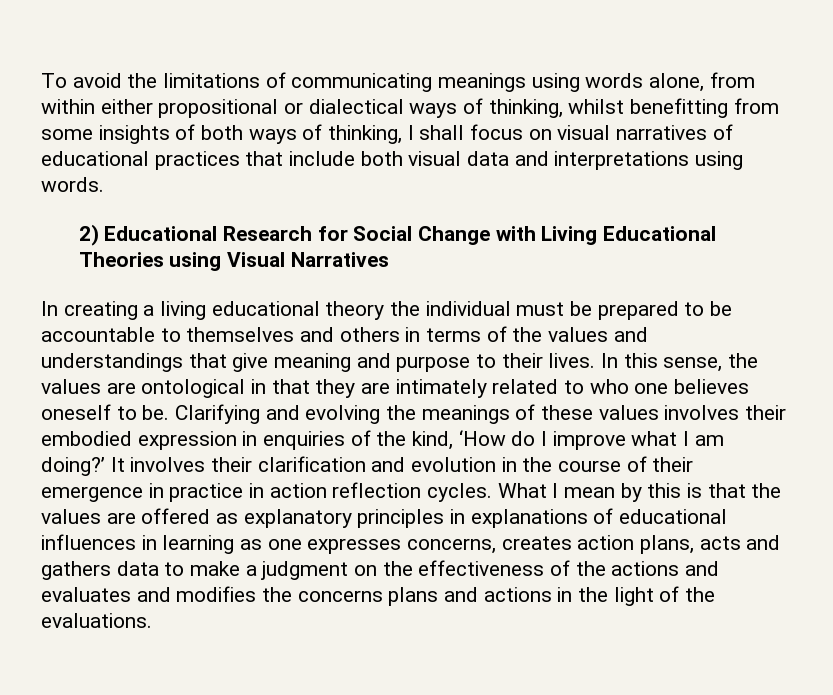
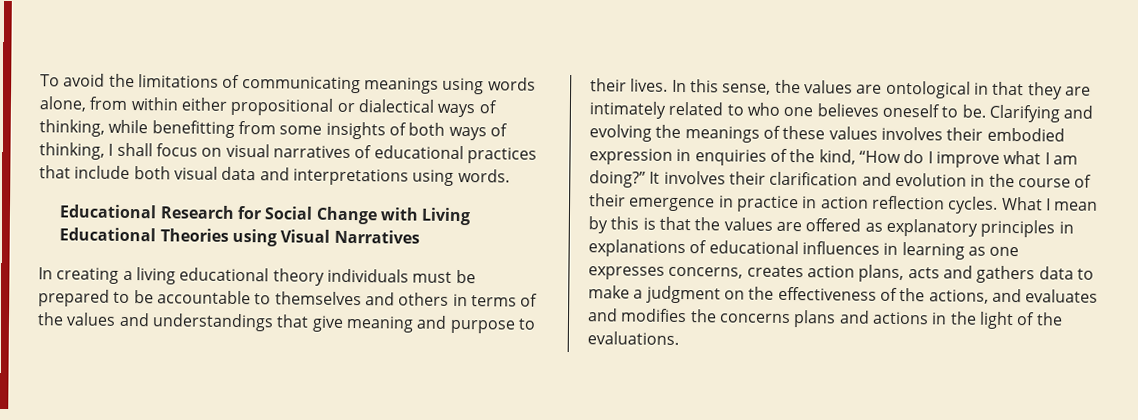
[568,99,625,114] whilst -> [108,119,149,134] while
[78,224,99,246] 2) -> (510, 175) none
[390,301,511,316] the individual -> [326,268,409,283] individuals
[458,430,506,446] ‘How -> [858,150,901,164] “How
[41,457,105,476] doing?’ -> [589,170,646,188] doing?”
[611,561,680,576] actions -> [928,289,989,304] actions,

